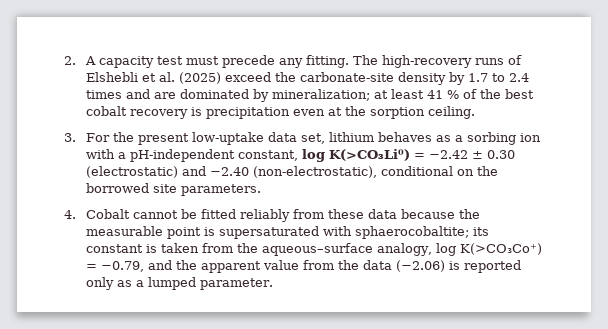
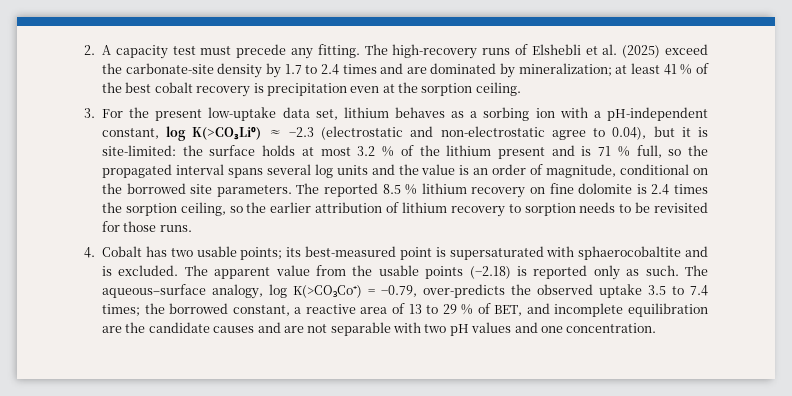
[414,150,516,159] [86,166,378,178] = −2.42 ± 0.30 (electrostatic) and −2.40 (non-electrostatic), -> [268,126,708,140] [102,145,709,159] [102,164,617,178] ≈ −2.3 (electrostatic and non-electrostatic agree to 0.04), but it is site-limited: the surface holds at most 3.2 % of the lithium present and is 71 % full, so the propagated interval spans several log units and the value is an order of magnitude,
[64,209,481,222] [86,226,490,239] [86,243,259,253] // 4. Cobalt cannot be fitted reliably from these data because the measurable point is supersaturated with sphaerocobaltite; its constant is taken from the -> [296,183,708,198] [102,202,708,217] [102,221,192,232] [84,246,708,260] [102,265,708,280] The reported 8.5 % lithium recovery on fine dolomite is 2.4 times the sorption ceiling, so the earlier attribution of lithium recovery to sorption needs to be revisited for those runs. // 4. Cobalt has two usable points; its best-measured point is supersaturated with sphaerocobaltite and is excluded. The apparent value from the usable points (−2.18) is reported only as such. The
[148,260,522,273] [86,277,274,290] and the apparent value from the data (−2.06) is reported only as a lumped parameter. -> [423,284,708,298] [102,303,708,317] [102,322,657,336] over-predicts the observed uptake 3.5 to 7.4 times; the borrowed constant, a reactive area of 13 to 29 % of BET, and incomplete equilibration are the candidate causes and are not separable with two pH values and one concentration.

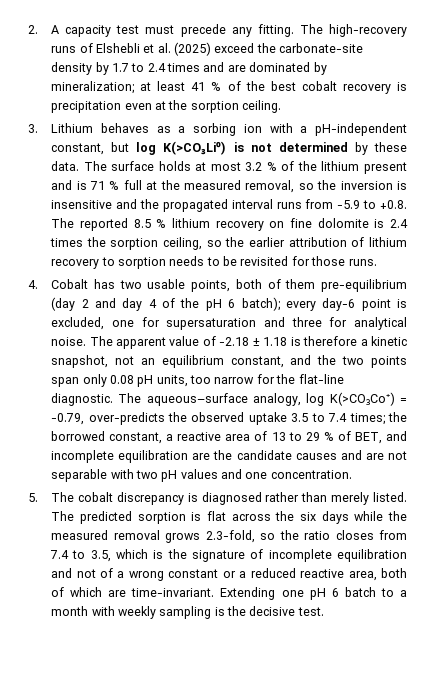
[102,107,389,121] For the present low-uptake data set, lithium -> [51,123,94,133] Lithium
(160, 133) none -> [111,142,130,152] but
[268,126,708,140] [102,145,203,156] ≈ −2.3 (electrostatic and non-electrostatic agree to 0.04), but it is site-limited: the -> [233,142,407,155] [51,161,107,171] is not determined by these data. The
[636,145,709,158] [102,164,708,178] [102,183,292,197] full, so the propagated interval spans several log units and the value is an order of magnitude, conditional on the borrowed site parameters. -> [123,180,407,193] [51,199,407,212] full at the measured removal, so the inversion is insensitive and the propagated interval runs from −5.9 to +0.8.
[240,246,708,260] [102,265,679,280] points; its best-measured point is supersaturated with sphaerocobaltite and is excluded. The apparent value from the usable points (−2.18) is reported only as such. -> [191,279,407,292] [51,297,407,311] [51,317,407,330] [51,336,407,349] [51,355,407,368] [51,374,344,387] [51,393,114,406] points, both of them pre-equilibrium (day 2 and day 4 of the pH 6 batch); every day-6 point is excluded, one for supersaturation and three for analytical noise. The apparent value of −2.18 ± 1.18 is therefore a kinetic snapshot, not an equilibrium constant, and the two points span only 0.08 pH units, too narrow for the flat-line diagnostic.
(657, 328) none -> [28,492,408,505] [51,511,407,524] [51,530,407,543] [50,549,407,562] [51,568,408,581] [51,587,408,600] [51,606,324,619] // 5. The cobalt discrepancy is diagnosed rather than merely listed. The predicted sorption is flat across the six days while the measured removal grows 2.3-fold, so the ratio closes from 7.4 to 3.5, which is the signature of incomplete equilibration and not of a wrong constant or a reduced reactive area, both of which are time-invariant. Extending one pH 6 batch to a month with weekly sampling is the decisive test.

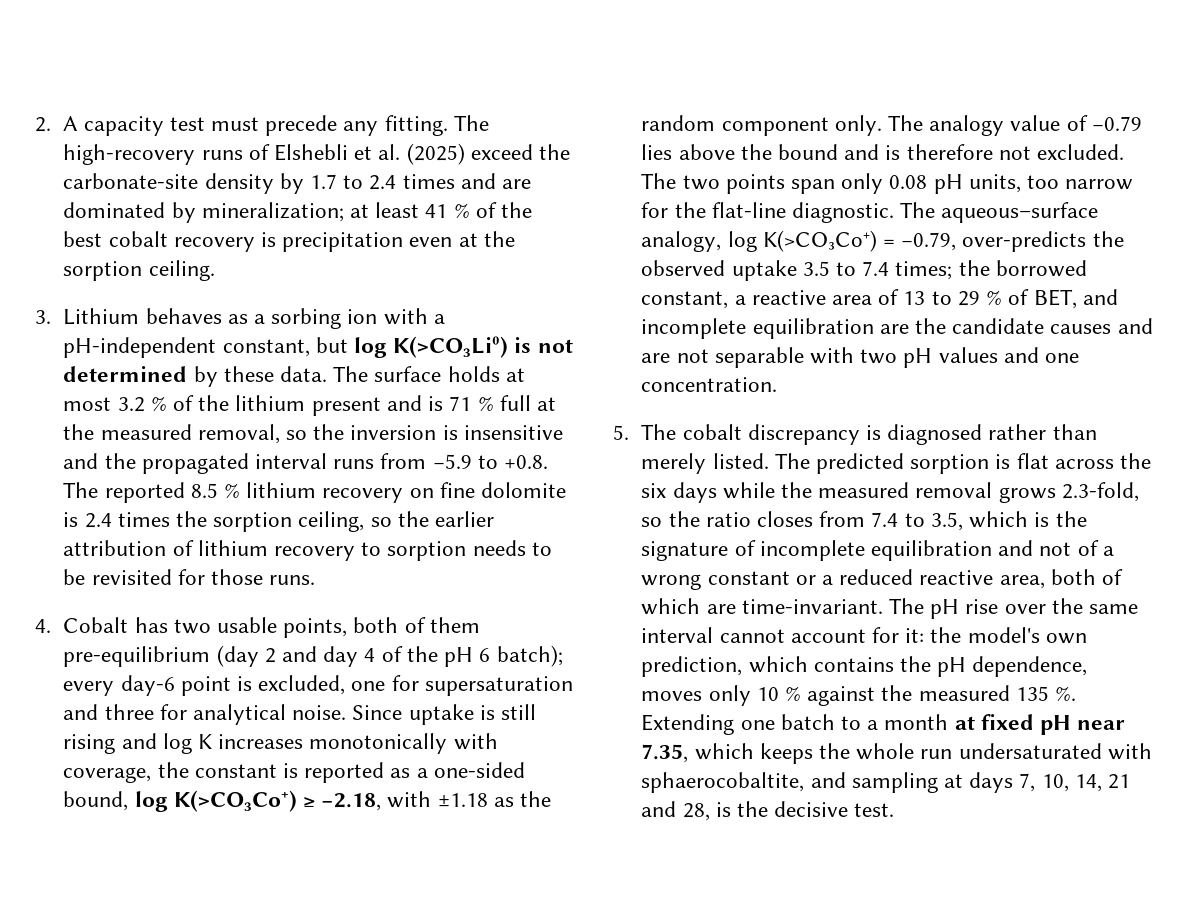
[89,336,407,349] [51,355,337,368] The apparent value of −2.18 ± 1.18 is therefore a kinetic snapshot, not an equilibrium constant, and the -> [352,704,537,725] [63,733,498,754] [63,762,525,783] [63,790,552,812] [641,115,1142,136] [641,144,1125,160] [641,173,677,189] Since uptake is still rising and log K increases monotonically with coverage, the constant is reported as a one-sided bound, log K(>CO₃Co⁺) ≥ −2.18, with ±1.18 as the random component only. The analogy value of −0.79 lies above the bound and is therefore not excluded. The
[220,587,408,600] [51,606,212,619] Extending one pH 6 batch to a month with weekly sampling -> [889,598,1139,619] [641,627,1087,644] [641,656,1088,677] [641,685,1077,706] [641,714,1126,735] [641,743,1152,764] [641,772,1131,793] [641,801,710,821] The pH rise over the same interval cannot account for it: the model's own prediction, which contains the pH dependence, moves only 10 % against the measured 135 %. Extending one batch to a month at fixed pH near 7.35, which keeps the whole run undersaturated with sphaerocobaltite, and sampling at days 7, 10, 14, 21 and 28,

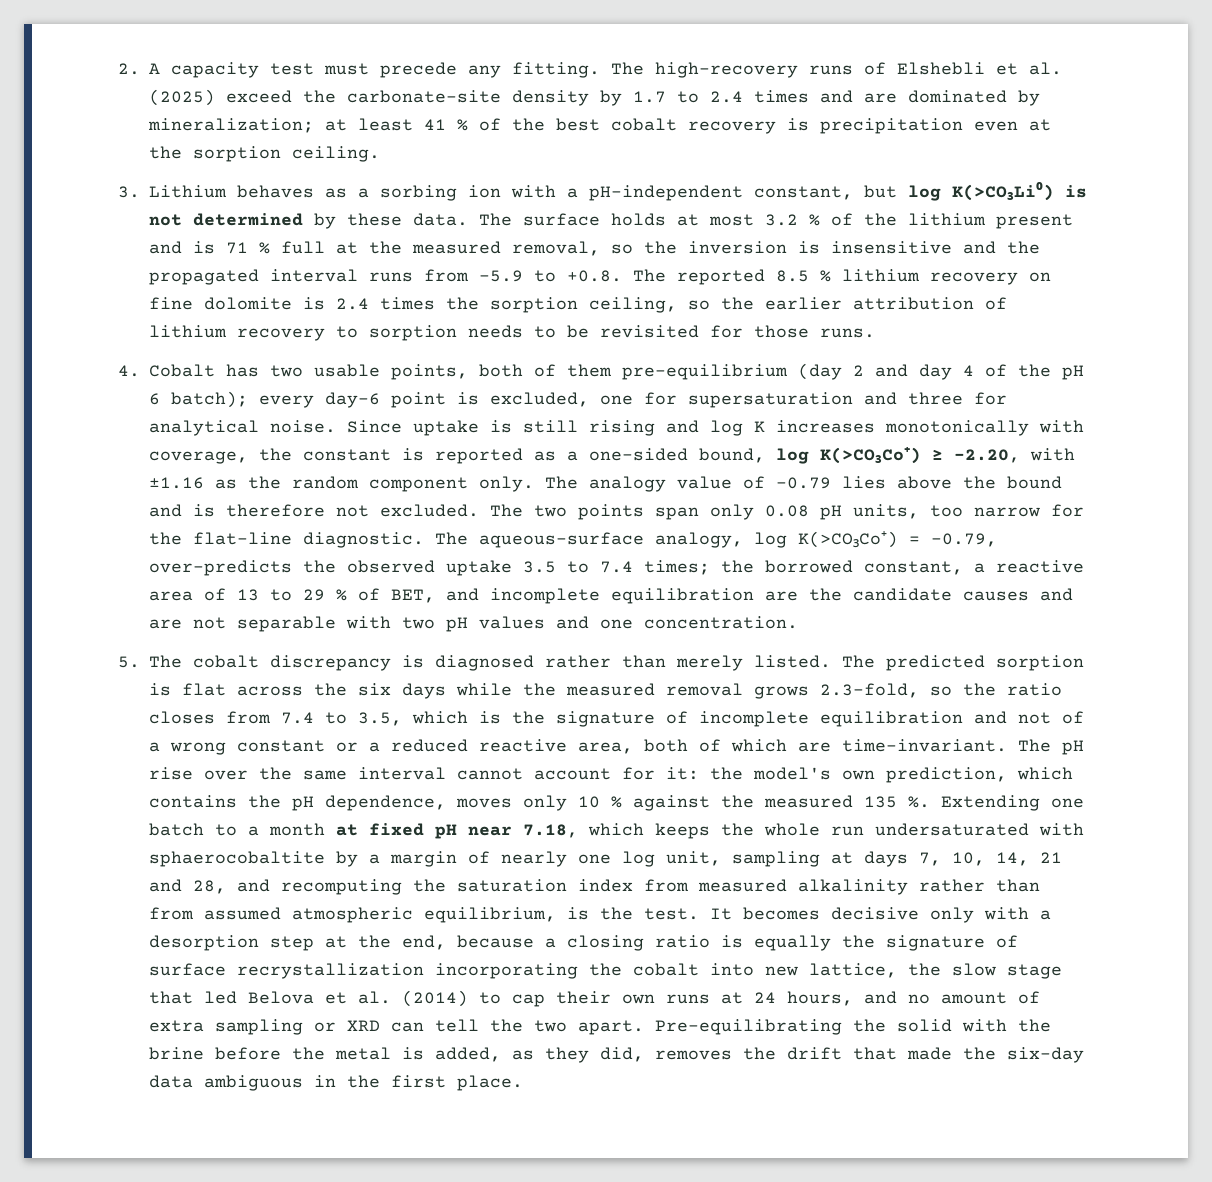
[321,791,488,811] −2.18, with ±1.18 -> [954,448,1075,463] [149,477,204,489] −2.20, with ±1.16
[641,744,689,763] 7.35, -> [523,824,578,838] 7.18,
[641,772,846,793] sphaerocobaltite, and -> [149,851,721,867] sphaerocobaltite by a margin of nearly one log unit,
[715,801,895,817] is the decisive test. -> [237,879,1040,895] [149,907,1051,923] [149,935,1018,951] [149,963,1062,979] [149,990,1040,1007] [149,1019,1051,1035] [149,1047,1084,1063] [149,1075,523,1091] and recomputing the saturation index from measured alkalinity rather than from assumed atmospheric equilibrium, is the test. It becomes decisive only with a desorption step at the end, because a closing ratio is equally the signature of surface recrystallization incorporating the cobalt into new lattice, the slow stage that led Belova et al. (2014) to cap their own runs at 24 hours, and no amount of extra sampling or XRD can tell the two apart. Pre-equilibrating the solid with the brine before the metal is added, as they did, removes the drift that made the six-day data ambiguous in the first place.

